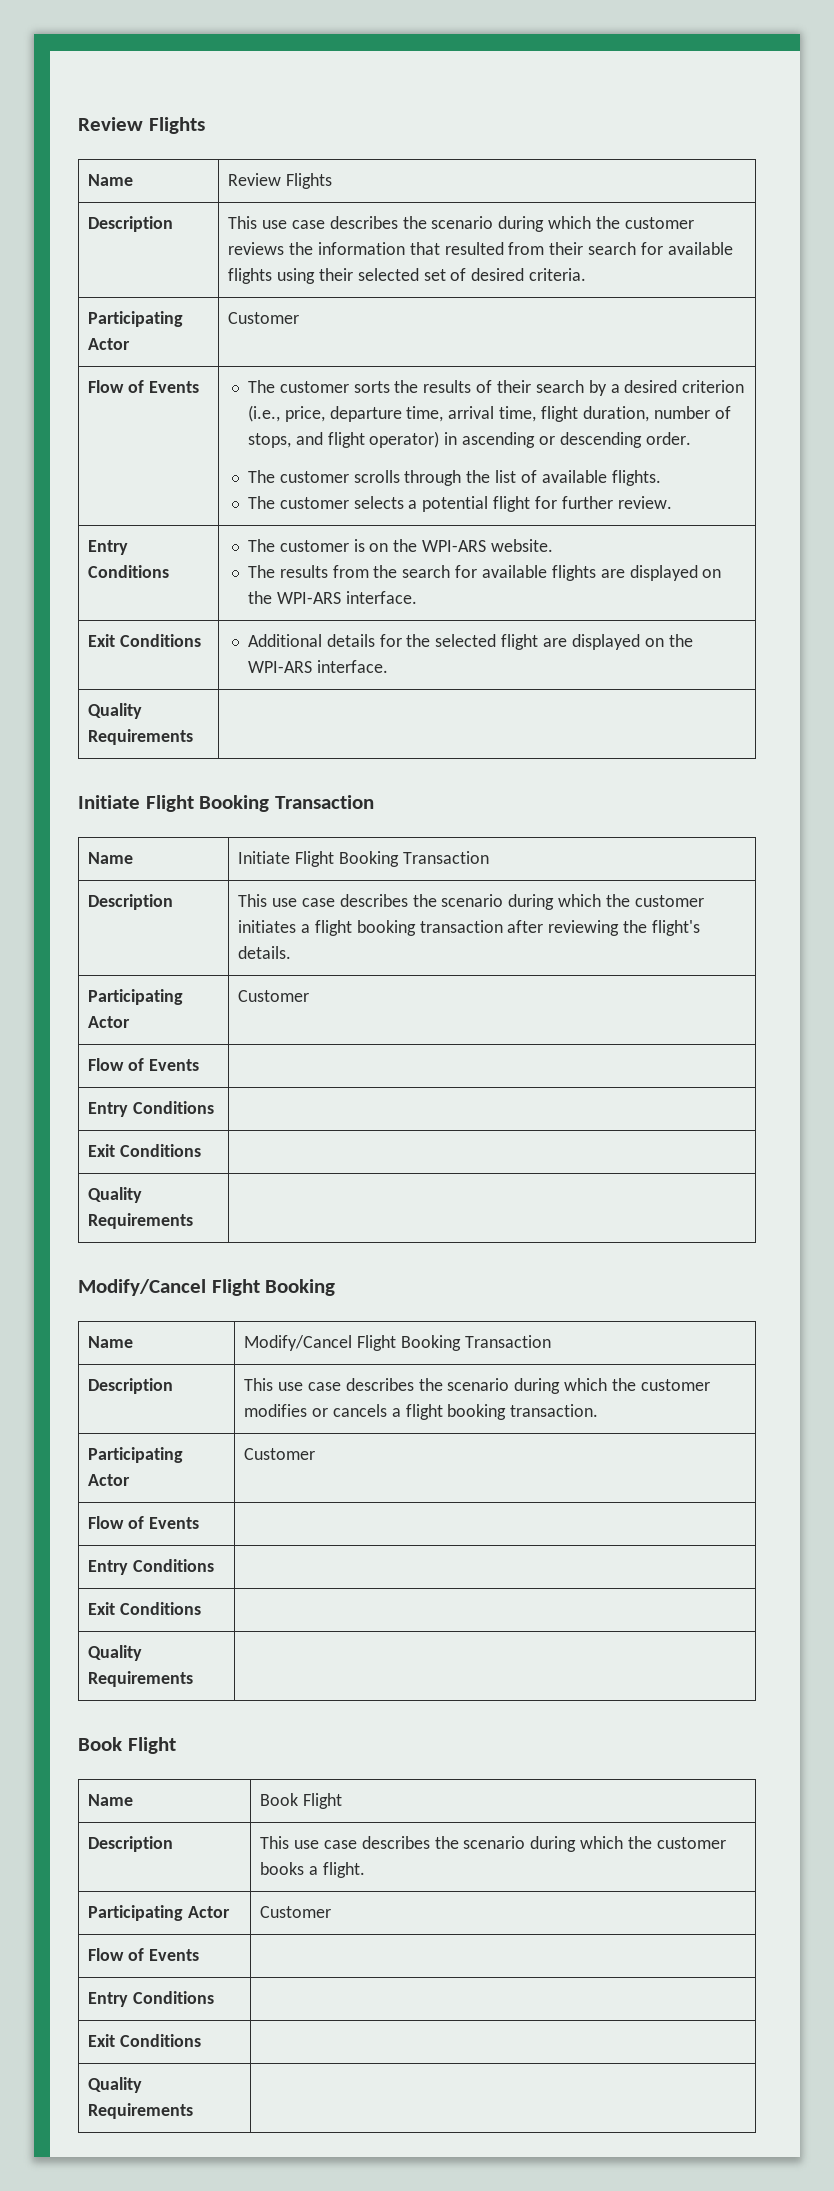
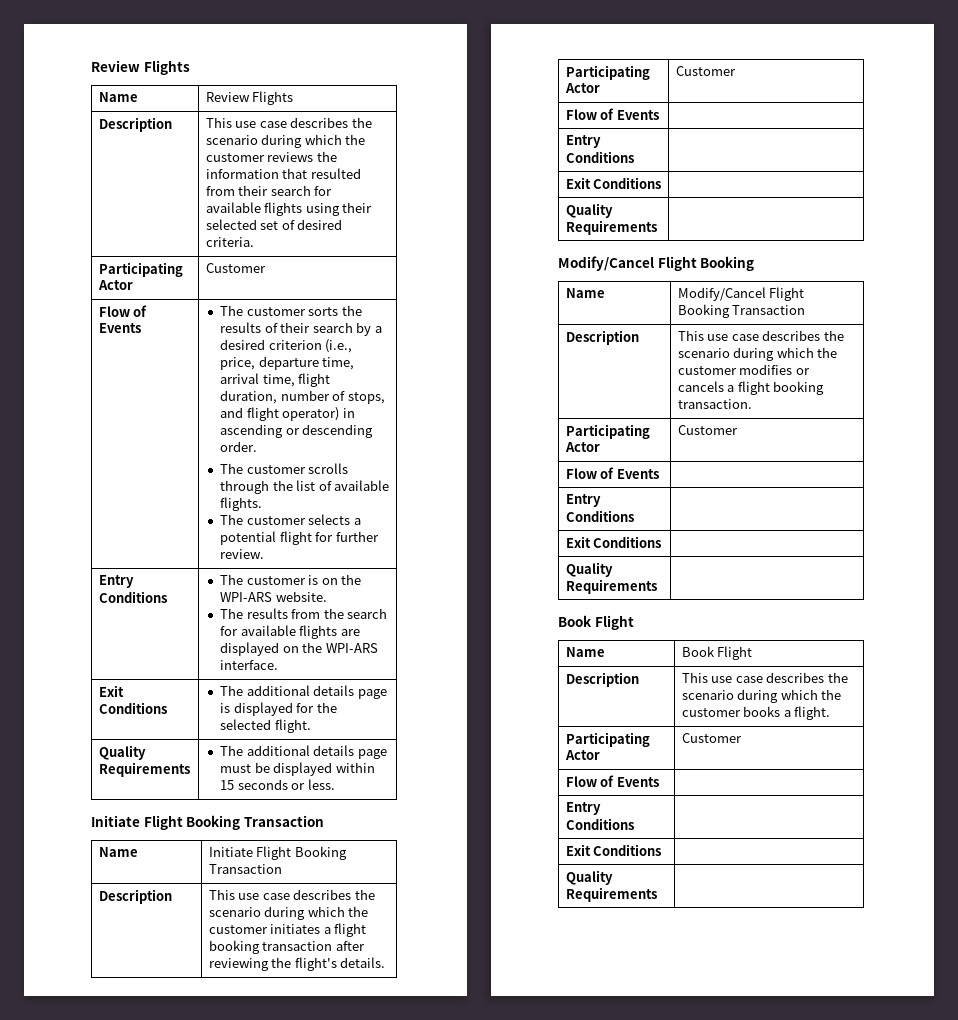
[247,634,693,650] [247,660,388,673] [88,703,143,719] [88,729,194,745] Additional details for the selected flight are displayed on the WPI-ARS interface. // Quality Requirements | -> [220,685,387,699] [220,702,337,716] [220,719,311,733] [98,745,146,760] [98,762,190,777] [220,745,387,759] [220,762,375,776] [220,779,335,790] The additional details page is displayed for the selected flight. // Quality Requirements | The additional details page must be displayed within 15 seconds or less.

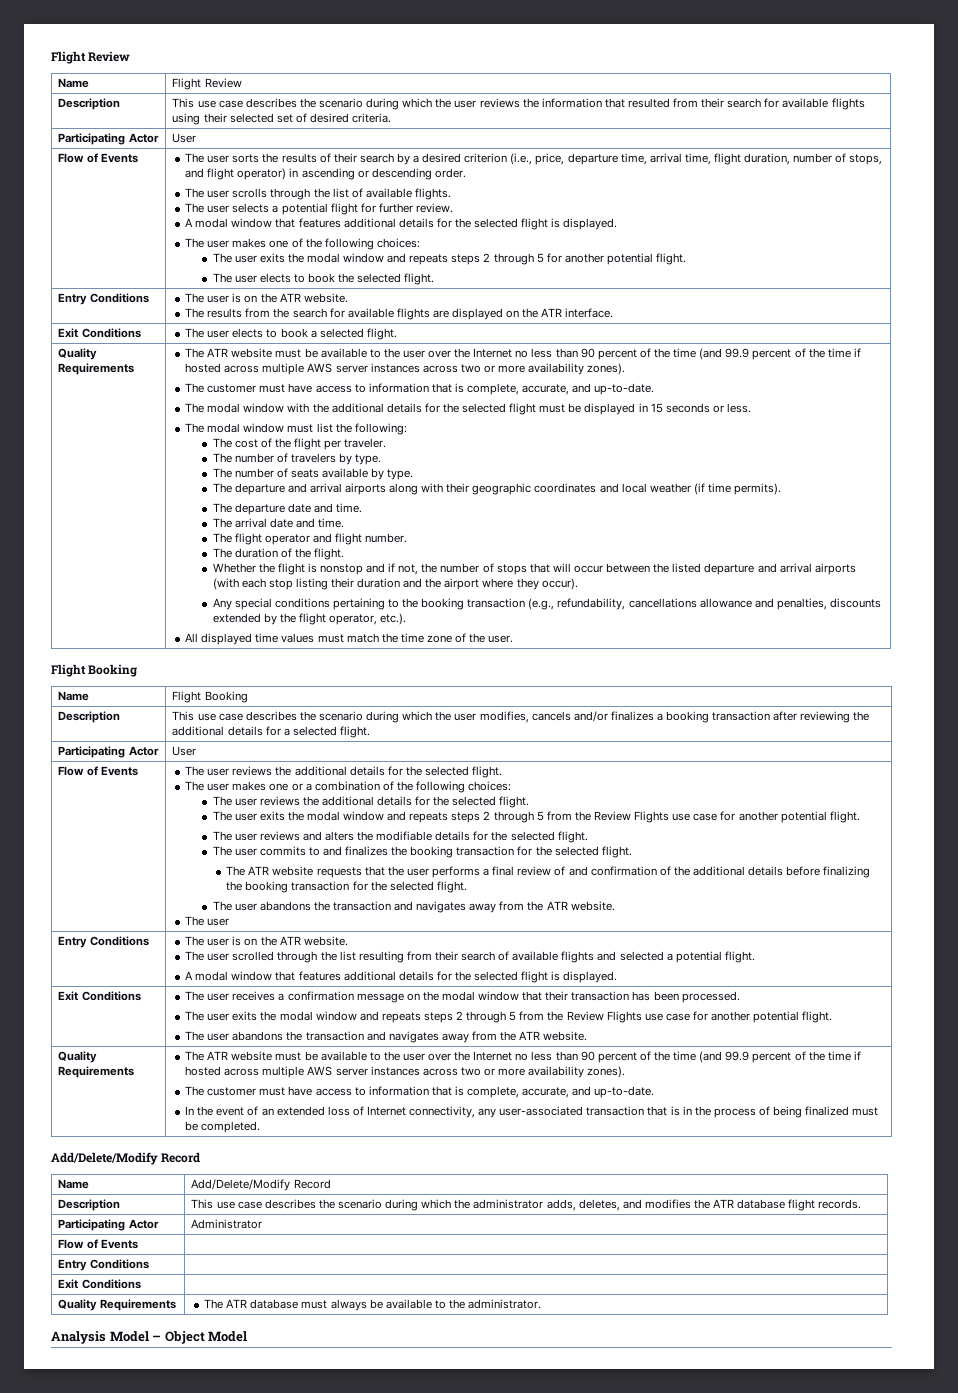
[91,60,190,75] [98,92,138,102] [205,91,294,105] Review Flights // Name | Review Flights -> [51,51,131,64] [58,78,90,88] [172,78,242,90] Flight Review // Name | Flight Review
[205,153,265,162] customer -> [454,100,477,108] user
[205,263,266,273] [98,305,148,317] [98,323,141,333] [220,305,306,316] Customer // Flow of Events | The customer -> [172,133,197,143] [58,153,138,163] [185,153,230,163] User // Flow of Events | The user
[246,465,306,474] customer -> [207,190,230,198] user
[246,516,306,525] customer -> [207,205,230,213] user
[98,575,134,588] [98,591,167,603] [220,574,362,585] [220,592,273,602] // Entry Conditions | The customer is on the WPI-ARS -> [185,218,618,230] [185,238,420,250] [212,253,687,265] [212,273,435,285] [58,293,149,305] [185,293,301,303] // A modal window that features additional details for the selected flight is displayed. // The user makes one of the following choices: // The user exits the modal window and repeats steps 2 through 5 for another potential flight. // The user elects to book the selected flight. // Entry Conditions | The user is on the ATR
[325,643,378,653] WPI-ARS -> [541,308,563,317] ATR
[246,685,387,699] [220,702,337,716] additional details page is displayed for the -> [207,328,317,338] user elects to book a
[246,745,387,759] additional details page -> [207,348,861,360] [185,363,626,375] [185,383,655,395] [185,403,537,415] ATR website must be available to the user over the Internet no less than 90 percent of the time (and 99.9 percent of the time if hosted across multiple AWS server instances across two or more availability zones). // The customer must have access to information that is complete, accurate, and up-to-date. // The modal window with the additional details for the selected flight
[335,762,375,773] within -> [638,403,648,412] in
[91,815,324,830] [98,847,138,857] [208,846,347,860] [208,864,282,874] // Initiate Flight Booking Transaction // Name | Initiate Flight Booking Transaction -> [185,423,407,435] [212,438,387,450] [212,453,382,465] [212,468,414,480] [212,483,782,495] [212,503,362,515] [212,518,344,528] [212,533,408,545] [212,548,344,560] [212,563,856,575] [212,578,578,590] [212,598,882,610] [212,613,407,625] [185,633,514,645] [51,664,138,677] [58,691,90,701] [172,691,248,703] // The modal window must list the following: // The cost of the flight per traveler. // The number of travelers by type. // The number of seats available by type. // The departure and arrival airports along with their geographic coordinates and local weather (if time permits). // The departure date and time. // The arrival date and time. // The flight operator and flight number. // The duration of the flight. // Whether the flight is nonstop and if not, the number of stops that will occur between the listed departure and arrival airports (with each stop listing their duration and the airport where they occur). // Any special conditions pertaining to the booking transaction (e.g., refundability, cancellations allowance and penalties, discounts extended by the flight operator, etc.). // All displayed time values must match the time zone of the user. // Flight Booking // Name | Flight Booking
[208,923,367,937] customer initiates a flight -> [454,711,663,723] user modifies, cancels and/or finalizes a
[294,957,386,971] [565,65,650,80] [564,83,600,93] [675,66,736,76] [565,108,659,120] [565,135,601,148] [565,151,634,163] [565,177,662,189] [565,203,613,218] [565,220,657,235] [558,256,755,271] [565,288,605,298] [677,287,805,301] [677,304,806,318] [565,330,639,345] [677,330,844,341] [677,347,838,361] [677,364,810,375] [677,381,825,395] [677,399,752,409] [565,424,650,439] [564,442,600,452] [677,425,738,435] [565,467,659,479] [565,494,601,507] [565,510,634,522] [565,536,662,548] [565,562,613,577] [565,579,657,594] [558,615,634,630] [565,647,605,657] [681,646,753,660] [565,672,639,687] [681,672,848,683] [681,689,842,703] [681,706,831,720] [565,732,650,747] [564,750,600,760] [681,733,742,743] [565,775,659,787] [565,802,601,815] [565,818,634,830] [565,844,662,856] [565,870,613,885] [565,887,657,902] flight's details. // Participating Actor | Customer // Flow of Events | // Entry Conditions | // Exit Conditions | // Quality Requirements | // Modify/Cancel Flight Booking // Name | Modify/Cancel Flight Booking Transaction // Description | This use case describes the scenario during which the customer modifies or cancels a flight booking transaction. // Participating Actor | Customer // Flow of Events | // Entry Conditions | // Exit Conditions | // Quality Requirements | // Book Flight // Name | Book Flight // Description | This use case describes the scenario during which the customer books a flight. // Participating Actor | Customer // Flow of Events | // Entry Conditions | // Exit Conditions | // Quality Requirements | -> [172,726,370,738] [58,746,159,758] [172,746,197,756] [58,766,138,776] [185,766,503,778] [185,781,512,793] [212,796,530,808] [212,811,860,823] [212,831,588,843] [212,846,632,858] [226,866,871,878] [226,881,467,893] [212,901,615,913] [185,916,230,926] [58,936,149,948] [185,936,348,946] [185,951,755,963] [185,971,618,983] [58,991,141,1001] [185,991,740,1003] [185,1011,833,1023] [185,1031,588,1043] [58,1051,98,1063] [58,1066,135,1078] [185,1051,861,1063] [185,1066,626,1078] [185,1086,655,1098] [185,1106,879,1118] [185,1121,261,1133] [51,1152,201,1165] [58,1179,90,1189] [191,1179,331,1191] [58,1199,121,1211] [191,1199,862,1211] [58,1219,159,1231] [191,1219,263,1229] [58,1239,138,1249] [58,1259,149,1271] [58,1279,141,1289] [58,1299,176,1311] [204,1299,542,1311] [51,1331,248,1344] additional details for a selected flight. // Participating Actor | User // Flow of Events | The user reviews the additional details for the selected flight. // The user makes one or a combination of the following choices: // The user reviews the additional details for the selected flight. // The user exits the modal window and repeats steps 2 through 5 from the Review Flights use case for another potential flight. // The user reviews and alters the modifiable details for the selected flight. // The user commits to and finalizes the booking transaction for the selected flight. // The ATR website requests that the user performs a final review of and confirmation of the additional details before finalizing the booking transaction for the selected flight. // The user abandons the transaction and navigates away from the ATR website. // The user // Entry Conditions | The user is on the ATR website. // The user scrolled through the list resulting from their search of available flights and selected a potential flight. // A modal window that features additional details for the selected flight is displayed. // Exit Conditions | The user receives a confirmation message on the modal window that their transaction has been processed. // The user exits the modal window and repeats steps 2 through 5 from the Review Flights use case for another potential flight. // The user abandons the transaction and navigates away from the ATR website. // Quality Requirements | The ATR website must be available to the user over the Internet no less than 90 percent of the time (and 99.9 percent of the time if hosted across multiple AWS server instances across two or more availability zones). // The customer must have access to information that is complete, accurate, and up-to-date. // In the event of an extended loss of Internet connectivity, any user-associated transaction that is in the process of being finalized must be completed. // Add/Delete/Modify Record // Name | Add/Delete/Modify Record // Description | This use case describes the scenario during which the administrator adds, deletes, and modifies the ATR database flight records. // Participating Actor | Administrator // Flow of Events | // Entry Conditions | // Exit Conditions | // Quality Requirements | The ATR database must always be available to the administrator. // Analysis Model – Object Model

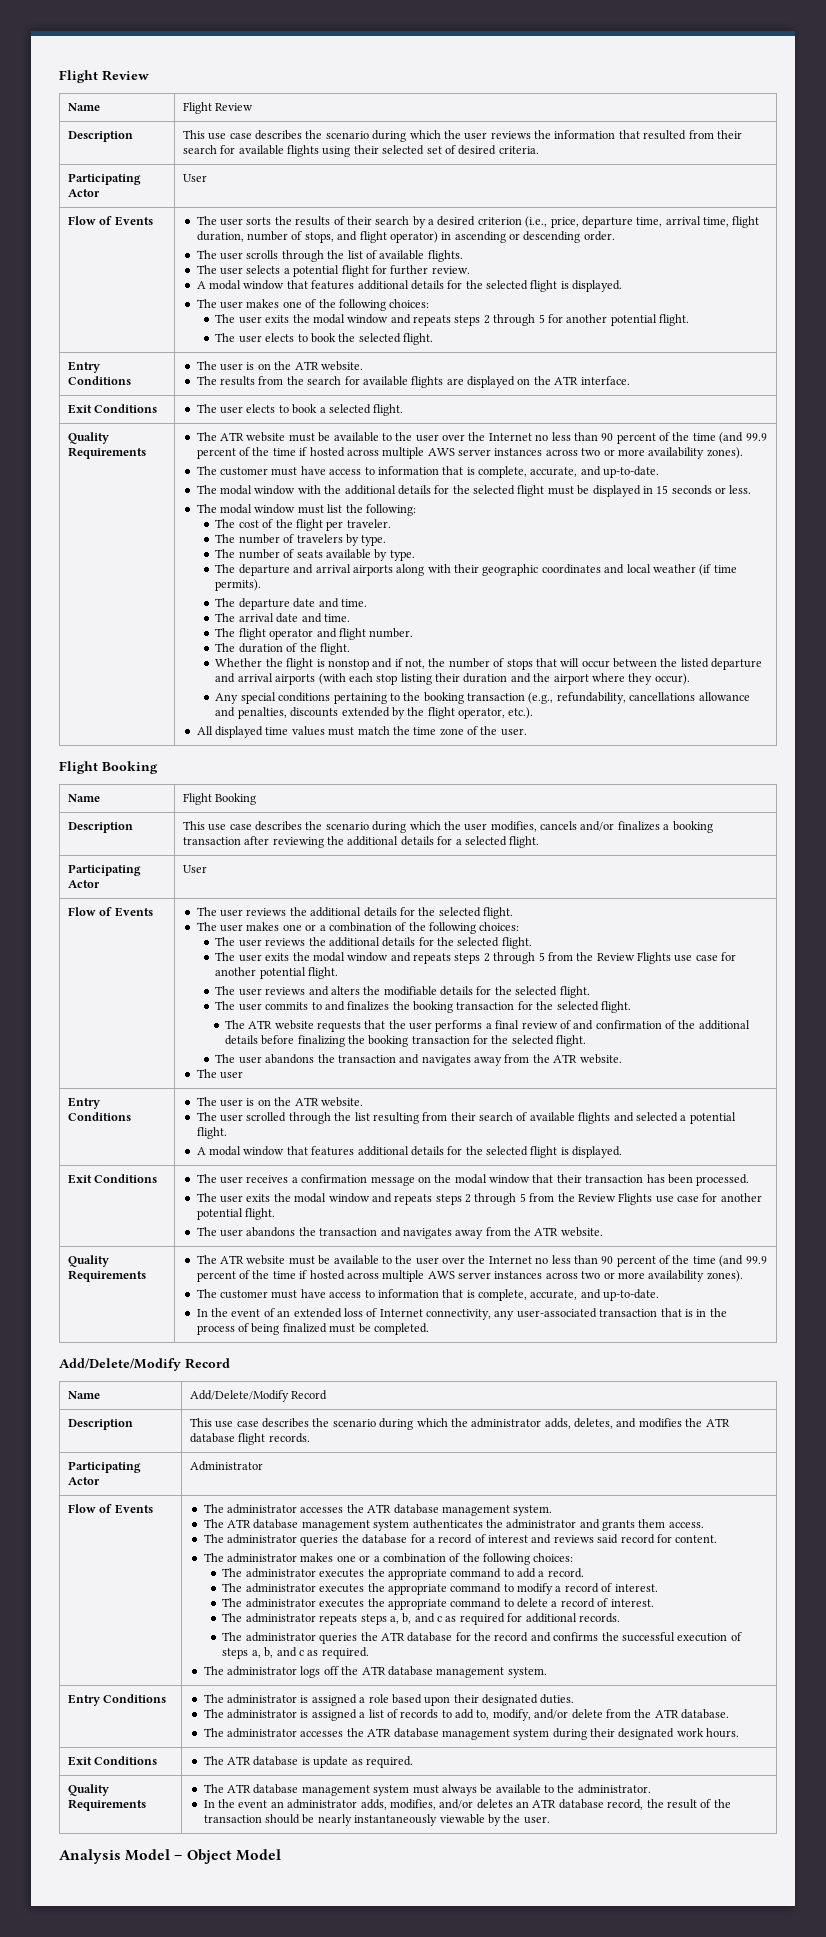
[58,1259,149,1271] [58,1279,141,1289] // Entry Conditions | // Exit Conditions | -> [203,1504,553,1516] [203,1519,704,1531] [203,1534,718,1546] [203,1553,574,1565] [222,1568,584,1580] [222,1583,658,1595] [222,1598,654,1610] [222,1613,620,1625] [222,1632,742,1644] [222,1647,369,1659] [203,1666,547,1678] [67,1694,167,1706] [203,1694,575,1706] [203,1709,730,1721] [203,1728,740,1740] [67,1756,158,1766] [203,1756,413,1768] The administrator accesses the ATR database management system. // The ATR database management system authenticates the administrator and grants them access. // The administrator queries the database for a record of interest and reviews said record for content. // The administrator makes one or a combination of the following choices: // The administrator executes the appropriate command to add a record. // The administrator executes the appropriate command to modify a record of interest. // The administrator executes the appropriate command to delete a record of interest. // The administrator repeats steps a, b, and c as required for additional records. // The administrator queries the ATR database for the record and confirms the successful execution of steps a, b, and c as required. // The administrator logs off the ATR database management system. // Entry Conditions | The administrator is assigned a role based upon their designated duties. // The administrator is assigned a list of records to add to, modify, and/or delete from the ATR database. // The administrator accesses the ATR database management system during their designated work hours. // Exit Conditions | The ATR database is update as required.
(299, 1304) none -> [301,1785,410,1796] management system
(542, 1304) none -> [203,1799,731,1810] [203,1814,550,1826] // In the event an administrator adds, modifies, and/or deletes an ATR database record, the result of the transaction should be nearly instantaneously viewable by the user.

